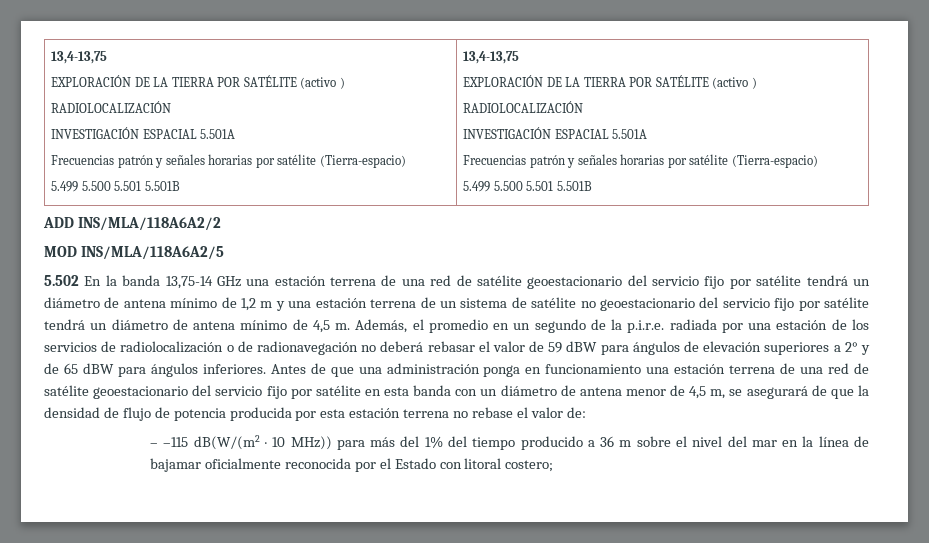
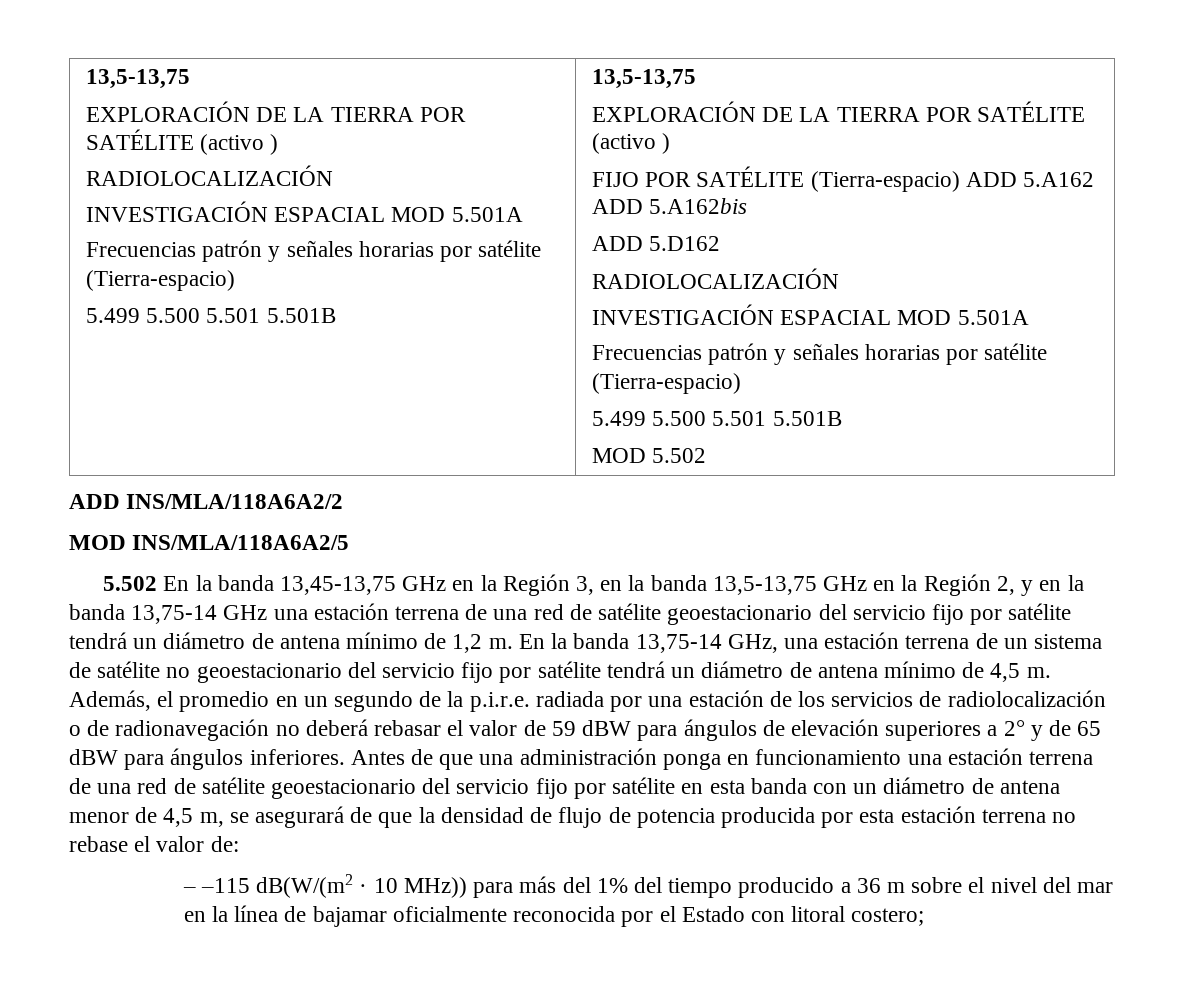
[51,51,108,64] 13,4-13,75 -> [85,69,190,89] 13,5-13,75
(197, 134) none -> [391,207,446,222] MOD
[463,51,520,64] [463,75,757,89] [463,101,584,113] [463,127,609,139] 13,4-13,75 // EXPLORACIÓN DE LA TIERRA POR SATÉLITE (activo ) // RADIOLOCALIZACIÓN // INVESTIGACIÓN ESPACIAL -> [591,69,696,89] [591,101,1086,122] [591,133,671,154] [591,166,1095,192] [591,198,748,214] [591,236,721,251] [591,268,839,289] [591,304,952,325] 13,5-13,75 // EXPLORACIÓN DE LA TIERRA POR SATÉLITE (activo ) // FIJO POR SATÉLITE (Tierra-espacio) ADD 5.A162 ADD 5.A162bis // ADD 5.D162 // RADIOLOCALIZACIÓN // INVESTIGACIÓN ESPACIAL MOD
(592, 186) none -> [591,448,707,463] // MOD 5.502
(161, 280) none -> [279,574,1084,596] [69,604,125,620] 13,45-13,75 GHz en la Región 3, en la banda 13,5-13,75 GHz en la Región 2, y en la banda
[260,301,285,311] m y -> [488,633,778,653] m. En la banda 13,75-14 GHz,

